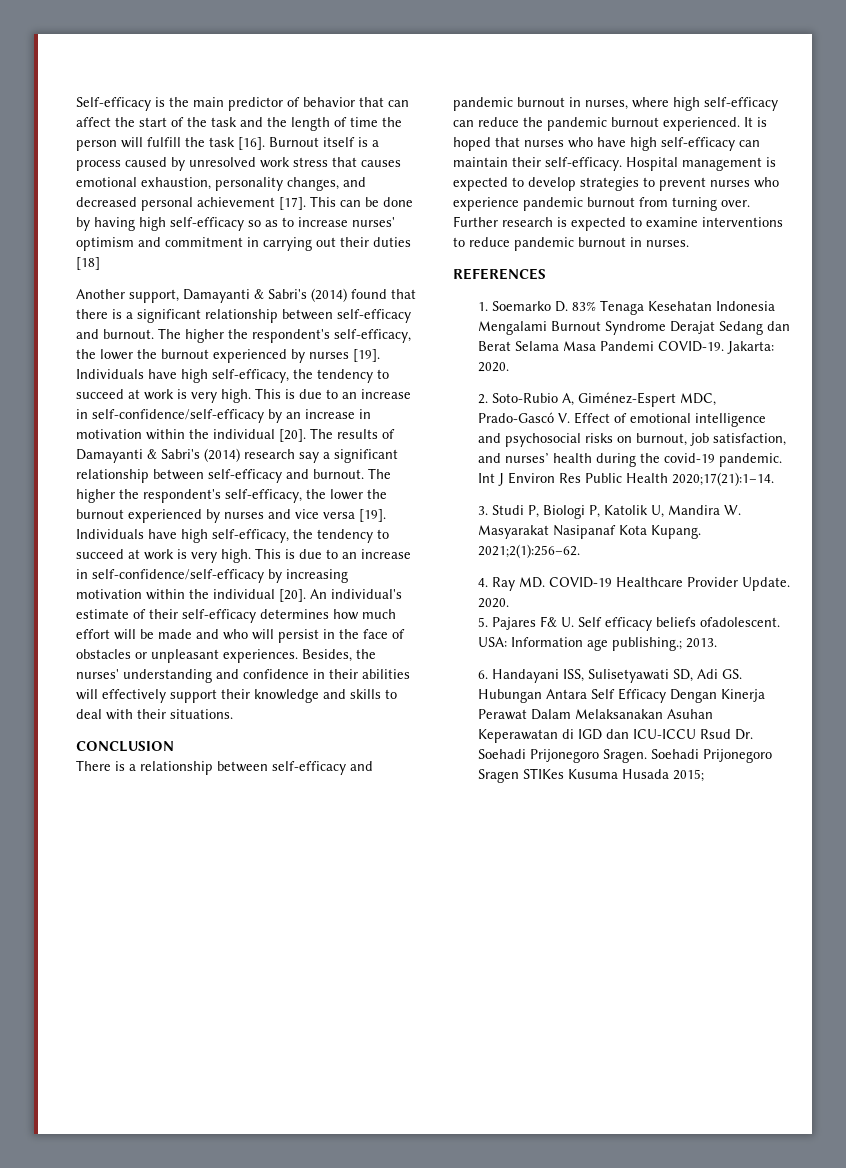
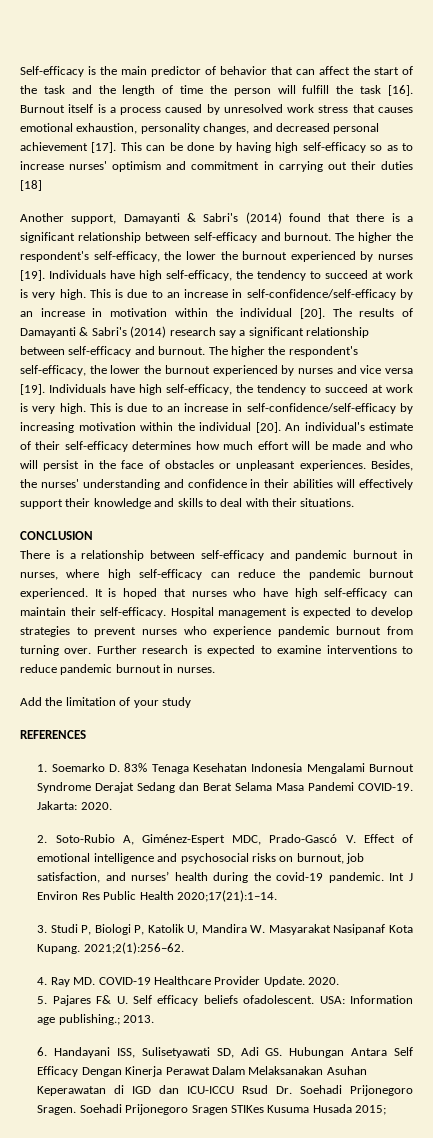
(689, 243) none -> [20,697,191,708] // Add the limitation of your study

